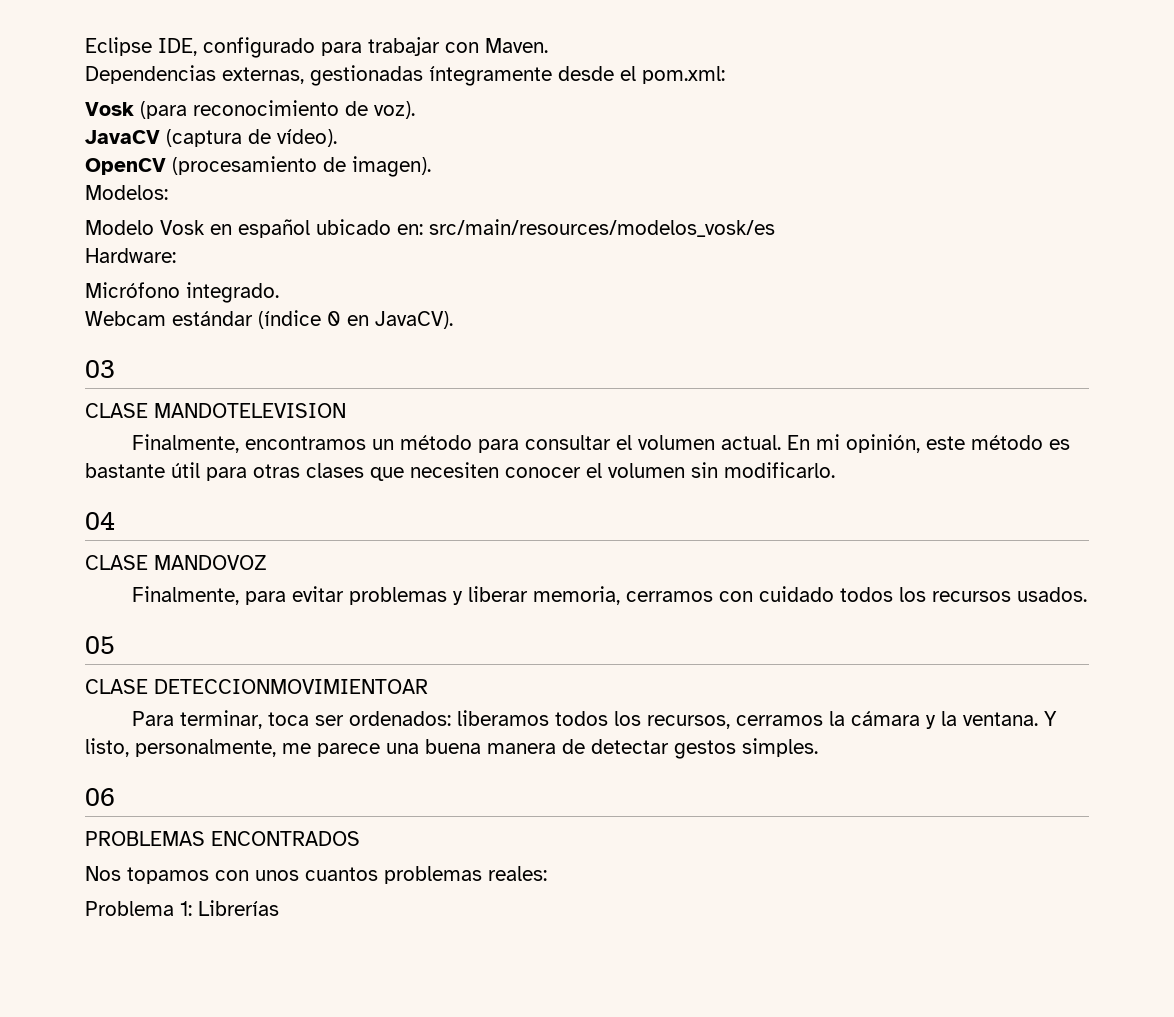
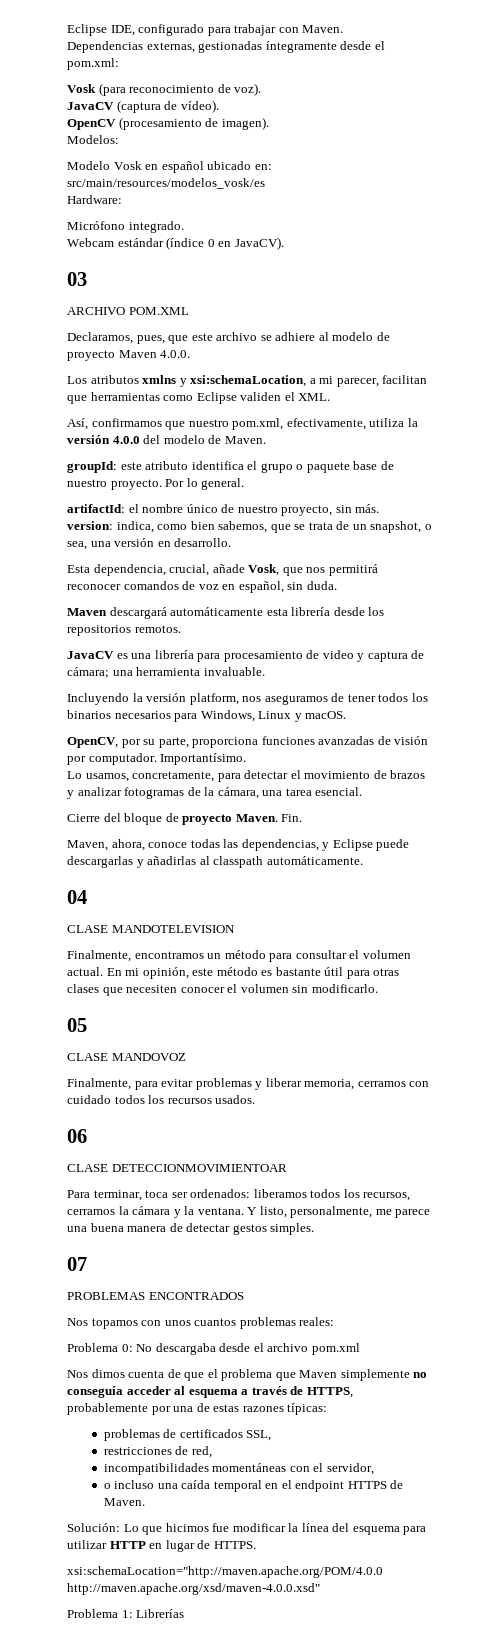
(115, 369) none -> [67,307,189,315] [67,332,390,344] [67,350,191,361] [67,375,428,387] [67,392,331,404] [67,418,418,430] [67,435,266,444] [67,461,394,473] [67,478,245,490] [67,504,380,516] [67,521,432,533] [67,538,232,550] [67,564,378,576] [67,581,337,593] [67,607,385,619] [67,625,181,636] [67,650,425,662] [67,667,265,678] [67,693,428,705] [67,710,347,722] [67,736,429,748] [67,753,247,765] [67,770,426,782] [67,787,363,799] [67,813,303,825] [67,839,410,851] [67,856,363,868] [67,890,87,904] // ARCHIVO POM.XML // Declaramos, pues, que este archivo se adhiere al modelo de proyecto Maven 4.0.0. // Los atributos xmlns y xsi:schemaLocation, a mi parecer, facilitan que herramientas como Eclipse validen el XML. // Así, confirmamos que nuestro pom.xml, efectivamente, utiliza la versión 4.0.0 del modelo de Maven. // groupId: este atributo identifica el grupo o paquete base de nuestro proyecto. Por lo general. // artifactId: el nombre único de nuestro proyecto, sin más. // version: indica, como bien sabemos, que se trata de un snapshot, o sea, una versión en desarrollo. // Esta dependencia, crucial, añade Vosk, que nos permitirá reconocer comandos de voz en español, sin duda. // Maven descargará automáticamente esta librería desde los repositorios remotos. // JavaCV es una librería para procesamiento de video y captura de cámara; una herramienta invaluable. // Incluyendo la versión platform, nos aseguramos de tener todos los binarios necesarios para Windows, Linux y macOS. // OpenCV, por su parte, proporciona funciones avanzadas de visión por computador. Importantísimo. // Lo usamos, concretamente, para detectar el movimiento de brazos y analizar fotogramas de la cámara, una tarea esencial. // Cierre del bloque de proyecto Maven. Fin. // Maven, ahora, conoce todas las dependencias, y Eclipse puede descargarlas y añadirlas al classpath automáticamente. // 04
[85,512,115,530] 04 -> [67,1018,87,1032] 05
[85,636,115,654] 05 -> [67,1129,87,1143] 06
[85,788,115,806] 06 -> [67,1257,87,1271] 07
(547, 873) none -> [67,1343,360,1355] [67,1369,428,1381] [67,1386,353,1398] [67,1403,328,1415] [103,1429,272,1441] [103,1446,212,1458] [103,1463,374,1475] [103,1480,404,1492] [103,1498,145,1506] [67,1523,427,1535] [67,1540,256,1552] [67,1566,383,1578] [67,1583,320,1595] // Problema 0: No descargaba desde el archivo pom.xml // Nos dimos cuenta de que el problema que Maven simplemente no conseguía acceder al esquema a través de HTTPS, probablemente por una de estas razones típicas: // problemas de certificados SSL, // restricciones de red, // incompatibilidades momentáneas con el servidor, // o incluso una caída temporal en el endpoint HTTPS de Maven. // Solución: Lo que hicimos fue modificar la línea del esquema para utilizar HTTP en lugar de HTTPS. // xsi:schemaLocation="http://maven.apache.org/POM/4.0.0 http://maven.apache.org/xsd/maven-4.0.0.xsd"

